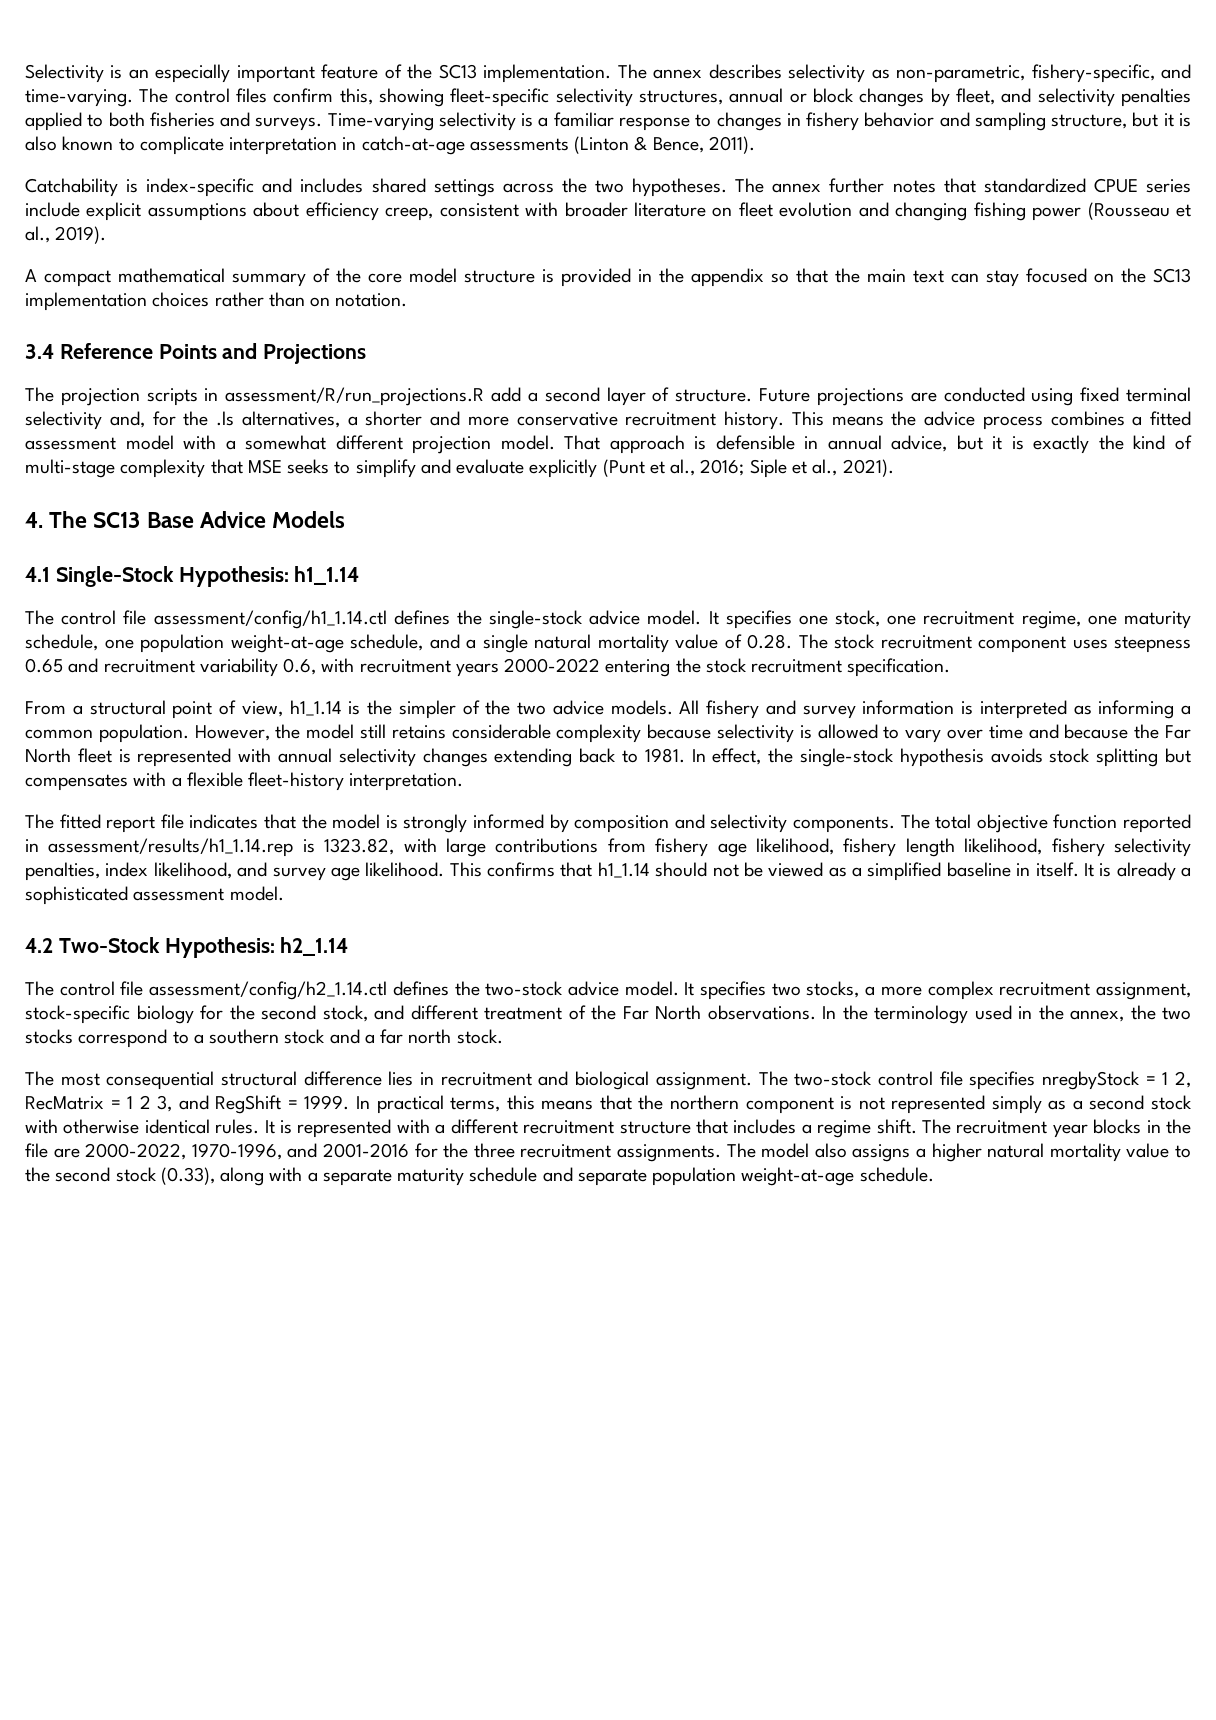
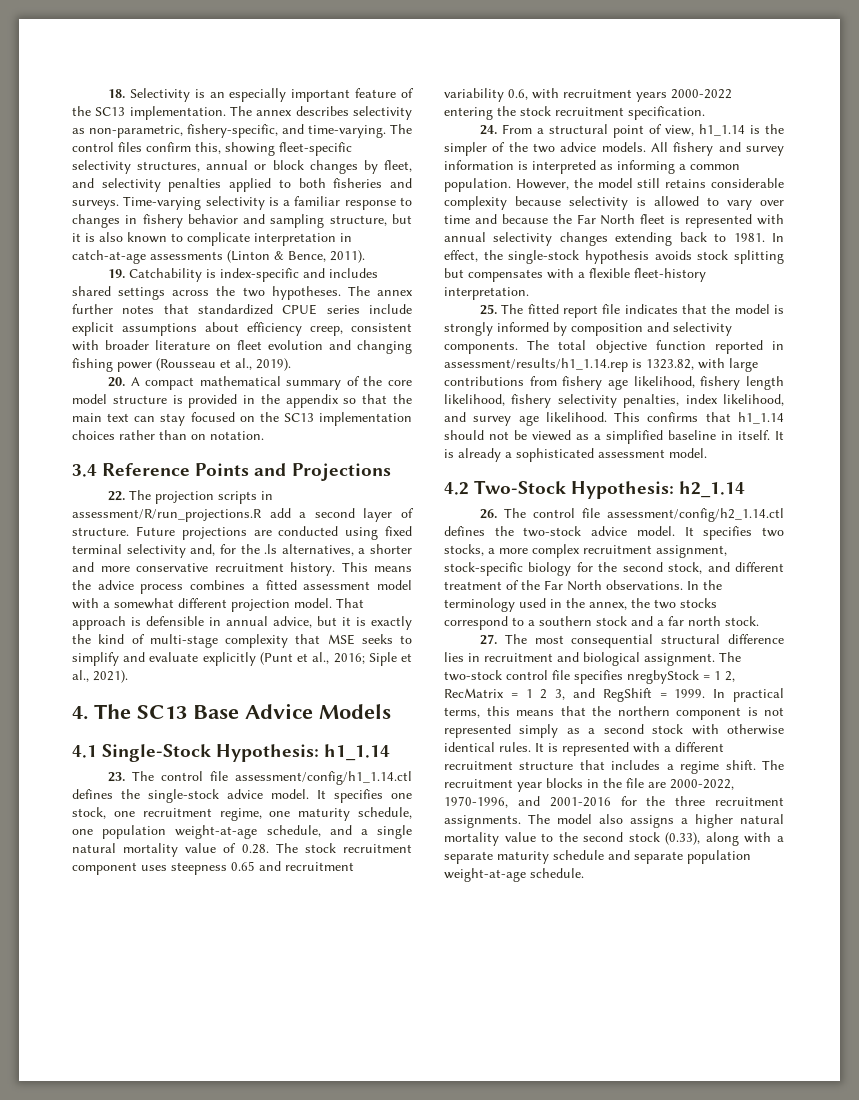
(25, 73) none -> [108,89,126,98] 18.
(755, 145) none -> [108,269,126,278] 19.
(107, 235) none -> [108,377,126,387] 20.
(367, 354) none -> [108,491,126,501] 22.
(360, 575) none -> [108,772,126,782] 23.
(951, 667) none -> [480,125,498,135] 24.
(464, 782) none -> [480,304,498,315] 25.
(349, 946) none -> [480,509,498,519] 26.
(503, 1036) none -> [480,634,498,645] 27.

